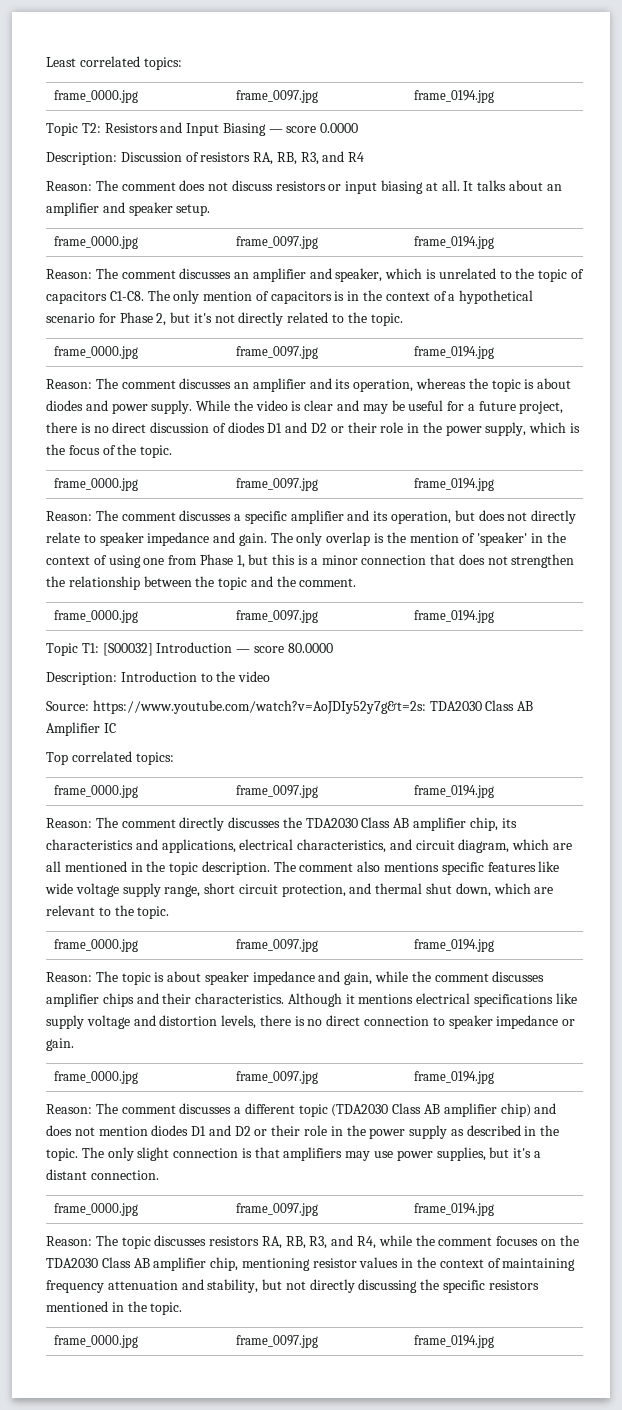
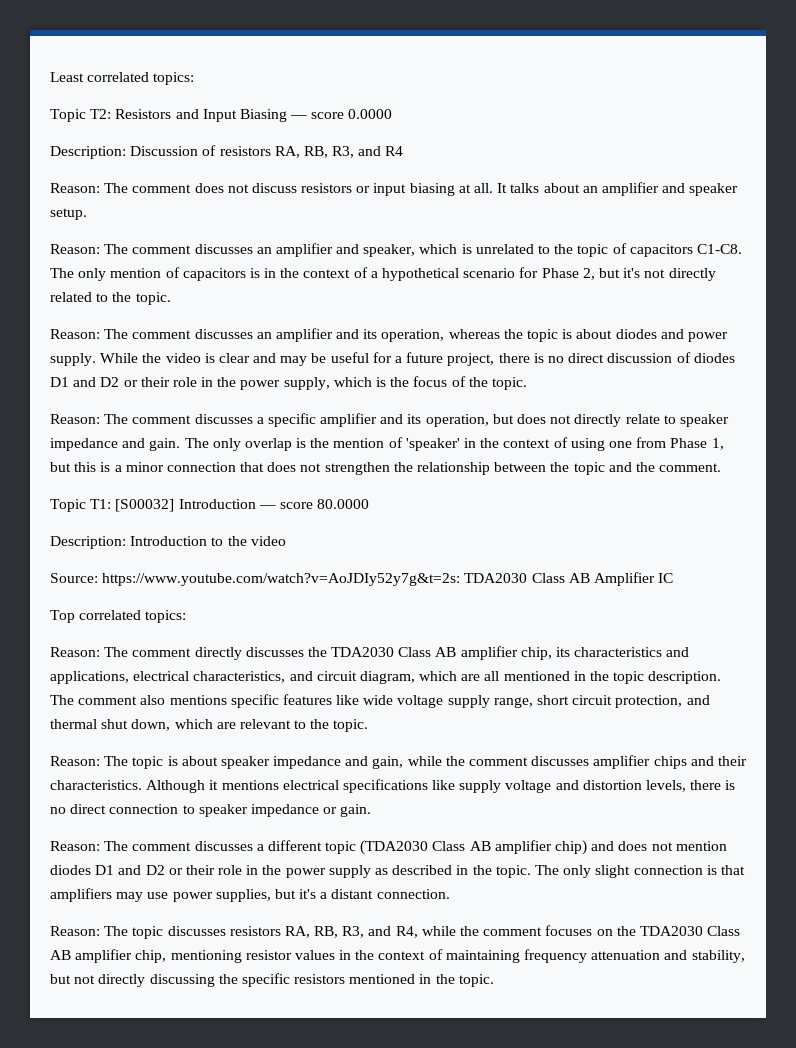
[54,90,139,103] [236,90,319,103] [414,90,495,103] // frame_0000.jpg | frame_0097.jpg | frame_0194.jpg -> (195, 78) none
[54,236,139,249] [236,236,319,249] [414,236,495,249] // frame_0000.jpg | frame_0097.jpg | frame_0194.jpg -> (87, 214) none
[54,346,139,359] [236,346,319,359] [414,346,495,359] // frame_0000.jpg | frame_0097.jpg | frame_0194.jpg -> (171, 298) none
[54,478,139,491] [236,478,319,491] [414,478,495,491] // frame_0000.jpg | frame_0097.jpg | frame_0194.jpg -> (527, 383) none
[54,610,139,623] [236,610,319,623] [414,610,495,623] // frame_0000.jpg | frame_0097.jpg | frame_0194.jpg -> (722, 467) none
[54,785,139,798] [236,785,319,798] [414,785,495,798] // frame_0000.jpg | frame_0097.jpg | frame_0194.jpg -> (187, 616) none
[54,939,139,952] [236,939,319,952] [414,939,495,952] // frame_0000.jpg | frame_0097.jpg | frame_0194.jpg -> (369, 725) none
[54,1071,139,1084] [236,1071,319,1084] [414,1071,495,1084] // frame_0000.jpg | frame_0097.jpg | frame_0194.jpg -> (372, 810) none
[54,1203,139,1216] [236,1203,319,1216] [414,1203,495,1216] // frame_0000.jpg | frame_0097.jpg | frame_0194.jpg -> (450, 894) none
[54,1335,139,1348] [236,1335,319,1348] [414,1335,495,1348] // frame_0000.jpg | frame_0097.jpg | frame_0194.jpg -> (494, 980) none

